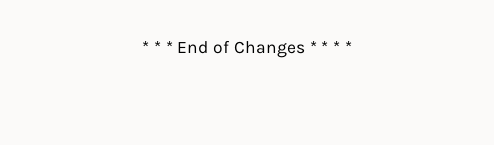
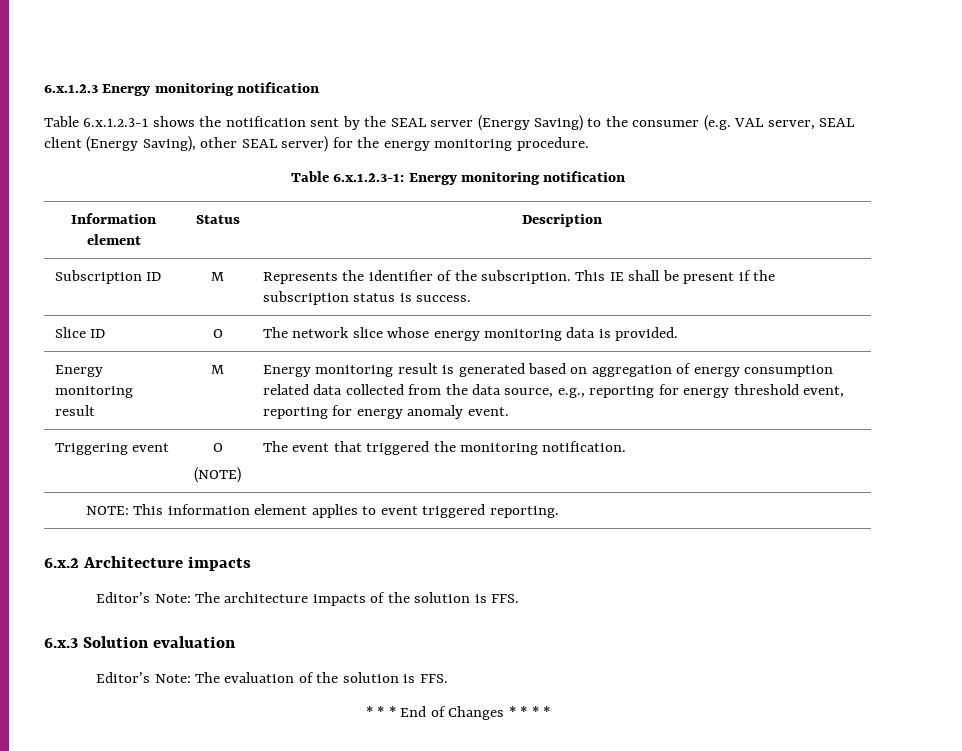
(142, 47) none -> [44,82,320,96] [44,115,856,131] [44,136,589,152] [290,171,626,185] [71,213,156,224] [86,234,141,245] [195,215,240,224] [521,214,602,227] [54,270,162,284] [211,272,224,281] [262,270,776,284] [262,291,472,305] [54,327,106,338] [212,329,223,338] [262,327,679,341] [54,365,103,377] [54,386,133,398] [54,405,95,416] [211,365,224,374] [262,363,834,377] [262,384,845,398] [262,405,509,419] [54,443,170,455] [212,443,223,452] [194,467,241,483] [262,441,627,455] [86,504,559,518] [44,556,251,571] [96,592,520,606] [44,636,236,648] [96,672,448,683] 6.x.1.2.3 Energy monitoring notification // Table 6.x.1.2.3-1 shows the notification sent by the SEAL server (Energy Saving) to the consumer (e.g. VAL server, SEAL client (Energy Saving), other SEAL server) for the energy monitoring procedure. // Table 6.x.1.2.3-1: Energy monitoring notification // Information element | Status | Description // Subscription ID | M | Represents the identifier of the subscription. This IE shall be present if the subscription status is success. // Slice ID | O | The network slice whose energy monitoring data is provided. // Energy monitoring result | M | Energy monitoring result is generated based on aggregation of energy consumption related data collected from the data source, e.g., reporting for energy threshold event, reporting for energy anomaly event. // Triggering event | O // (NOTE) | The event that triggered the monitoring notification. // NOTE: This information element applies to event triggered reporting. // 6.x.2 Architecture impacts // Editor’s Note: The architecture impacts of the solution is FFS. // 6.x.3 Solution evaluation // Editor’s Note: The evaluation of the solution is FFS. //

